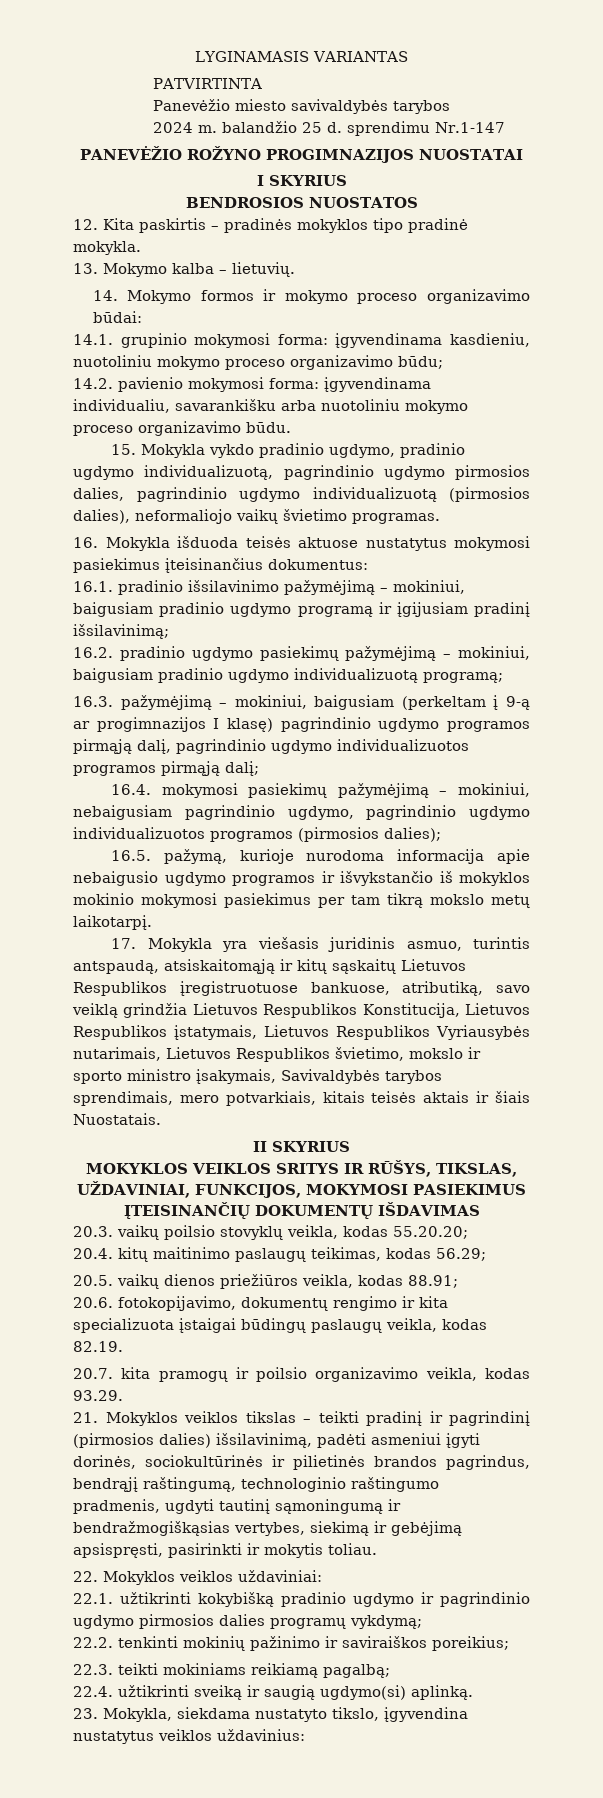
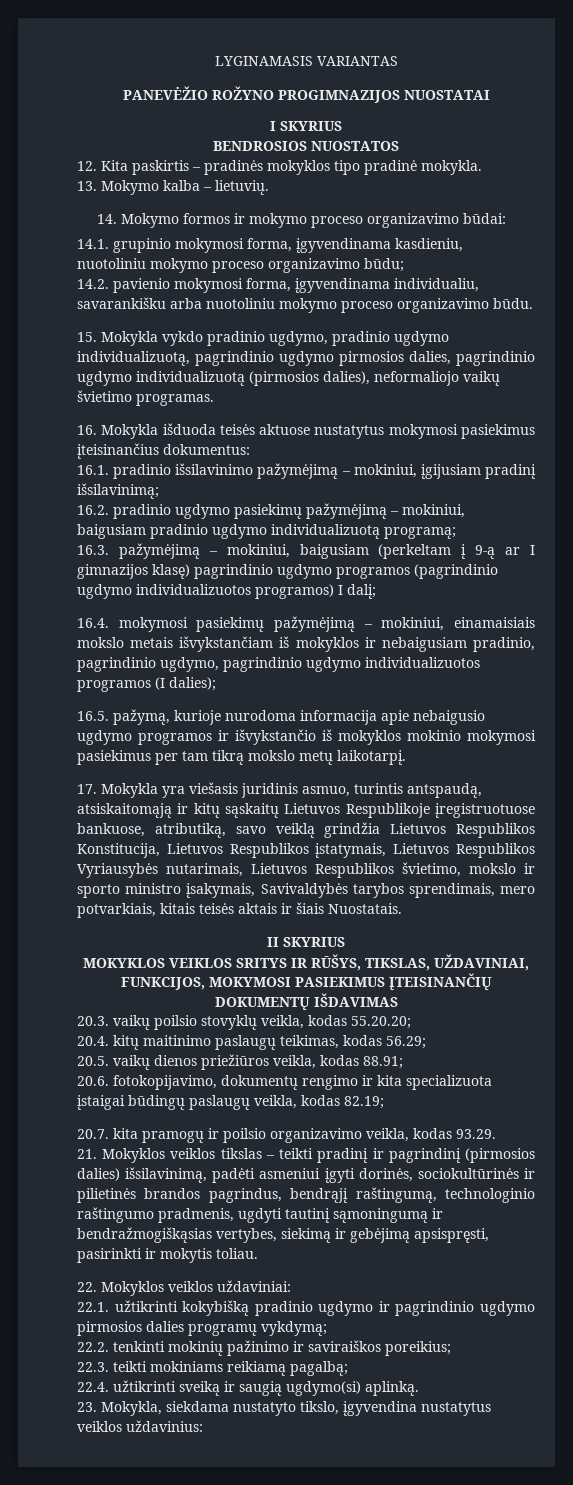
[152,78,262,89] [152,99,450,114] [152,121,505,136] // PATVIRTINTA // Panevėžio miesto savivaldybės tarybos // 2024 m. balandžio 25 d. sprendimu Nr.1-147 -> (398, 61) none
[277,334,328,345] forma: -> [247,238,292,252] forma,
[269,378,319,389] forma: -> [246,278,291,292] forma,
[73,602,392,617] baigusiam pradinio ugdymo programą ir -> (417, 471) none
[96,717,220,732] progimnazijos I -> [530,545,536,555] [77,564,148,579] I gimnazijos
[73,739,469,754] [73,761,220,776] pirmąją dalį, pagrindinio ugdymo individualizuotos programos pirmąją -> [414,564,498,579] [77,584,343,599] (pagrindinio ugdymo individualizuotos programos) I
[73,805,172,820] nebaigusiam -> [454,617,535,628] [77,636,535,652] einamaisiais mokslo metais išvykstančiam iš mokyklos ir nebaigusiam pradinio,
[298,827,379,842] (pirmosios -> [155,677,165,690] (I
[73,981,167,996] Respublikos -> [345,803,430,818] Respublikoje
[73,1341,123,1352] 82.19. -> [344,1096,384,1109] 82.19;

